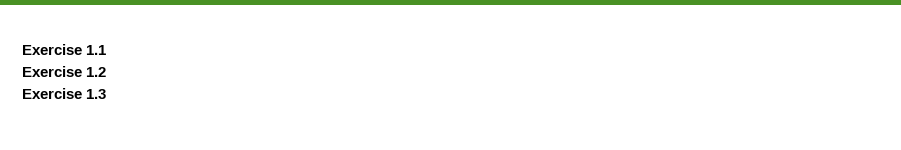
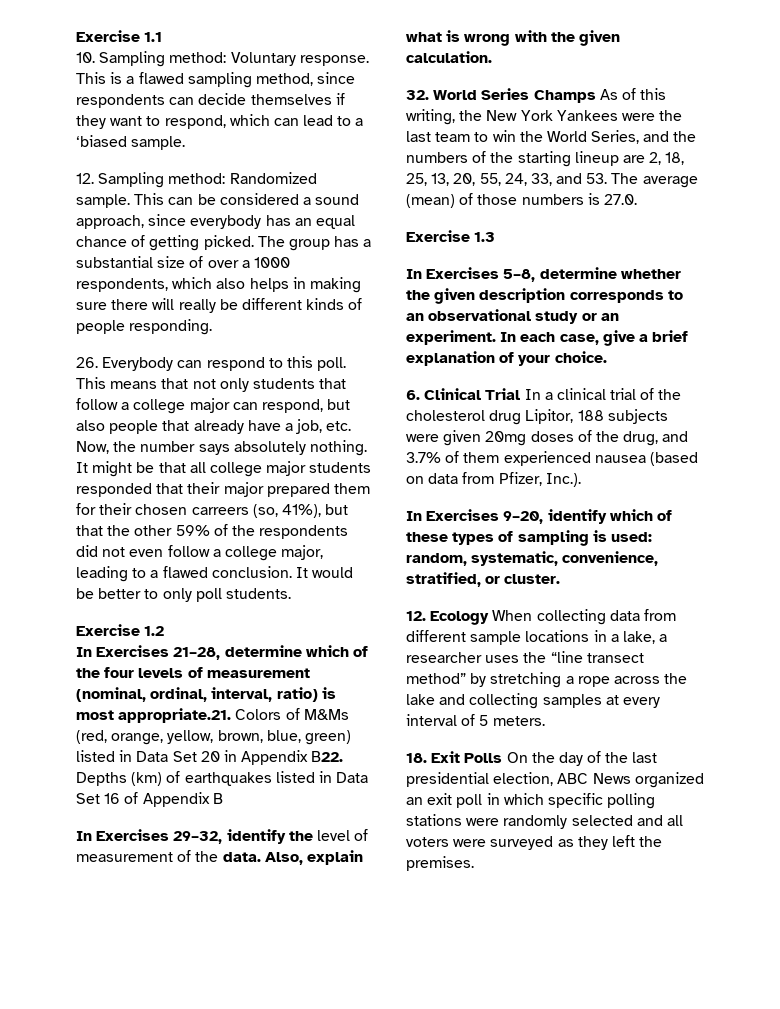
[22,66,107,77] [22,88,107,99] Exercise 1.2 // Exercise 1.3 -> [76,51,369,67] [76,72,356,88] [76,93,345,108] [76,114,364,129] [76,135,186,150] [76,172,317,188] [76,193,360,208] [76,214,355,229] [76,235,372,251] [76,256,290,268] [76,277,361,293] [76,298,363,313] [76,319,213,335] [76,356,347,371] [76,377,347,392] [76,398,351,414] [76,419,352,434] [76,440,367,456] [76,461,372,477] [76,482,370,497] [76,503,349,518] [76,524,349,539] [76,545,324,561] [76,566,354,582] [76,588,291,602] [76,624,165,636] [76,645,368,660] [76,667,310,678] [76,687,336,702] [76,708,349,723] [76,730,351,745] [76,750,344,765] [76,771,369,786] [76,792,223,807] [76,829,369,844] [76,850,363,865] [406,30,620,46] [406,51,492,63] [406,88,667,103] [406,109,683,125] [406,130,697,144] [406,151,685,167] [406,173,698,188] [406,193,637,208] [406,230,496,242] [406,267,681,282] [406,288,683,304] [406,309,619,324] [406,330,689,346] [406,351,607,366] [406,388,682,400] [406,409,668,425] [406,430,689,446] [406,451,698,466] [406,472,581,487] [406,509,672,524] [406,530,652,546] [406,551,659,566] [406,572,561,587] [406,609,676,625] [406,630,668,645] [406,651,644,663] [406,672,688,688] [406,693,660,709] [406,714,545,726] [406,751,658,766] [406,772,704,788] [406,793,656,809] [406,814,683,829] [406,835,663,850] [406,856,474,871] 10. Sampling method: Voluntary response. This is a flawed sampling method, since respondents can decide themselves if they want to respond, which can lead to a ‘biased sample. // 12. Sampling method: Randomized sample. This can be considered a sound approach, since everybody has an equal chance of getting picked. The group has a substantial size of over a 1000 respondents, which also helps in making sure there will really be different kinds of people responding. // 26. Everybody can respond to this poll. This means that not only students that follow a college major can respond, but also people that already have a job, etc. Now, the number says absolutely nothing. It might be that all college major students responded that their major prepared them for their chosen carreers (so, 41%), but that the other 59% of the respondents did not even follow a college major, leading to a flawed conclusion. It would be better to only poll students. // Exercise 1.2 // In Exercises 21–28, determine which of the four levels of measurement (nominal, ordinal, interval, ratio) is most appropriate.21. Colors of M&Ms (red, orange, yellow, brown, blue, green) listed in Data Set 20 in Appendix B22. Depths (km) of earthquakes listed in Data Set 16 of Appendix B // In Exercises 29–32, identify the level of measurement of the data. Also, explain what is wrong with the given calculation. // 32. World Series Champs As of this writing, the New York Yankees were the last team to win the World Series, and the numbers of the starting lineup are 2, 18, 25, 13, 20, 55, 24, 33, and 53. The average (mean) of those numbers is 27.0. // Exercise 1.3 // In Exercises 5–8, determine whether the given description corresponds to an observational study or an experiment. In each case, give a brief explanation of your choice. // 6. Clinical Trial In a clinical trial of the cholesterol drug Lipitor, 188 subjects were given 20mg doses of the drug, and 3.7% of them experienced nausea (based on data from Pfizer, Inc.). // In Exercises 9–20, identify which of these types of sampling is used: random, systematic, convenience, stratified, or cluster. // 12. Ecology When collecting data from different sample locations in a lake, a researcher uses the “line transect method” by stretching a rope across the lake and collecting samples at every interval of 5 meters. // 18. Exit Polls On the day of the last presidential election, ABC News organized an exit poll in which specific polling stations were randomly selected and all voters were surveyed as they left the premises.

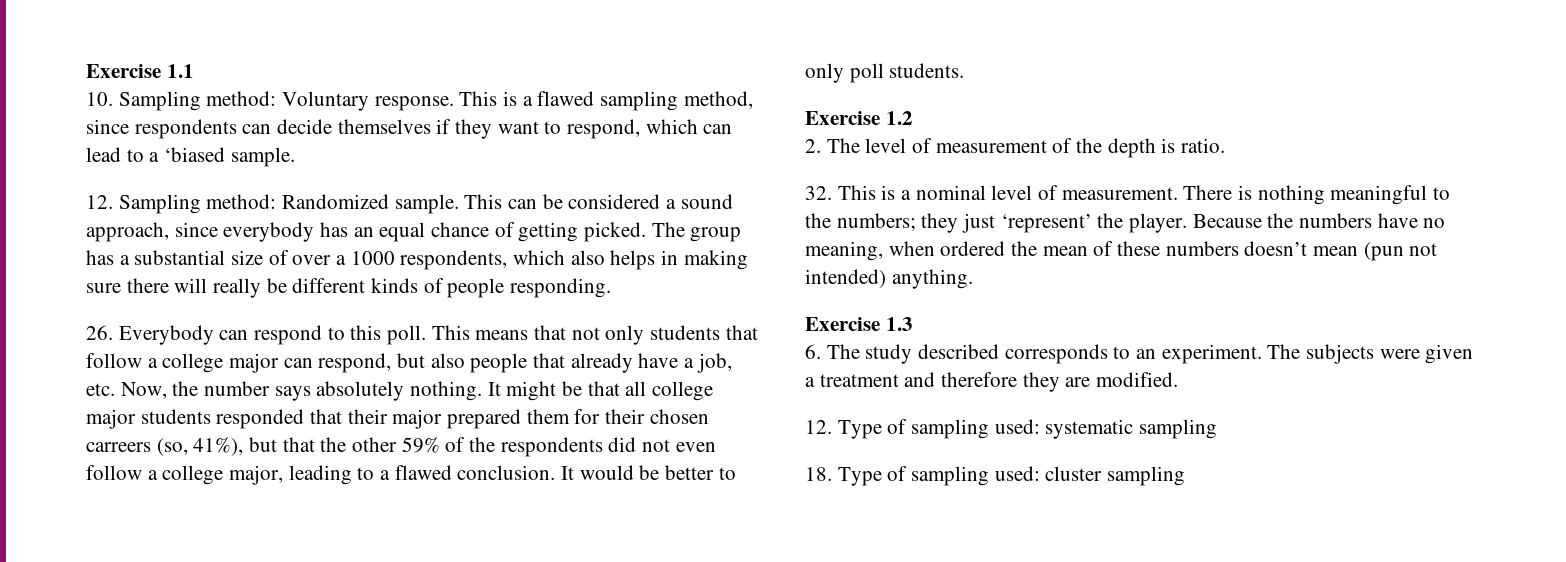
[76,645,368,660] [76,667,310,678] [76,687,336,702] [76,708,349,723] [76,730,351,745] [76,750,344,765] [76,771,369,786] [76,792,223,807] [76,829,313,844] In Exercises 21–28, determine which of the four levels of measurement (nominal, ordinal, interval, ratio) is most appropriate.21. Colors of M&Ms (red, orange, yellow, brown, blue, green) listed in Data Set 20 in Appendix B22. Depths (km) of earthquakes listed in Data Set 16 of Appendix B // In Exercises 29–32, identify the -> [805,138,860,153] 2. The
[222,850,363,865] [406,30,620,46] [406,51,492,63] [406,88,667,103] [406,109,683,125] [406,130,697,144] [406,151,685,167] [406,173,698,188] [406,193,637,208] [406,230,496,242] [406,267,681,282] [406,288,683,304] [406,309,619,324] [406,330,689,346] [406,351,607,366] [406,388,682,400] [406,409,668,425] [406,430,689,446] [406,451,698,466] [406,472,581,487] [406,509,672,524] [406,530,652,546] [406,551,659,566] [406,572,561,587] [406,609,676,625] [406,630,668,645] [406,651,644,663] [406,672,688,688] [406,693,660,709] [406,714,545,726] [406,751,658,766] [406,772,704,788] [406,793,656,809] [406,814,683,829] [406,835,663,850] [406,856,474,871] data. Also, explain what is wrong with the given calculation. // 32. World Series Champs As of this writing, the New York Yankees were the last team to win the World Series, and the numbers of the starting lineup are 2, 18, 25, 13, 20, 55, 24, 33, and 53. The average (mean) of those numbers is 27.0. // Exercise 1.3 // In Exercises 5–8, determine whether the given description corresponds to an observational study or an experiment. In each case, give a brief explanation of your choice. // 6. Clinical Trial In a clinical trial of the cholesterol drug Lipitor, 188 subjects were given 20mg doses of the drug, and 3.7% of them experienced nausea (based on data from Pfizer, Inc.). // In Exercises 9–20, identify which of these types of sampling is used: random, systematic, convenience, stratified, or cluster. // 12. Ecology When collecting data from different sample locations in a lake, a researcher uses the “line transect method” by stretching a rope across the lake and collecting samples at every interval of 5 meters. // 18. Exit Polls On the day of the last presidential election, ABC News organized an exit poll in which specific polling stations were randomly selected and all voters were surveyed as they left the premises. -> [1107,138,1226,158] [805,185,1451,205] [805,213,1446,233] [805,241,1438,261] [805,269,973,289] [805,317,913,331] [805,344,1474,364] [805,372,1179,392] [805,419,1218,439] [805,466,1186,486] depth is ratio. // 32. This is a nominal level of measurement. There is nothing meaningful to the numbers; they just ‘represent’ the player. Because the numbers have no meaning, when ordered the mean of these numbers doesn’t mean (pun not intended) anything. // Exercise 1.3 // 6. The study described corresponds to an experiment. The subjects were given a treatment and therefore they are modified. // 12. Type of sampling used: systematic sampling // 18. Type of sampling used: cluster sampling

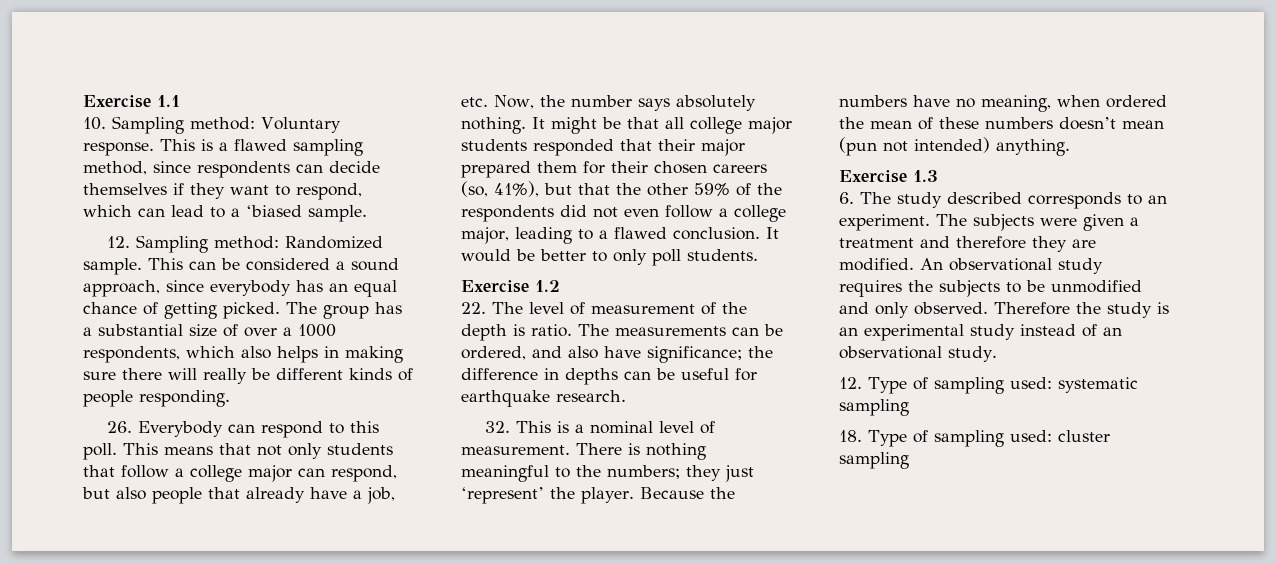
[86,442,151,452] carreers -> [713,164,767,173] careers
[805,139,821,153] 2. -> [461,302,486,314] 22.
(1226, 145) none -> [578,324,783,336] [461,346,773,363] [461,368,757,385] [461,390,626,407] The measurements can be ordered, and also have significance; the difference in depths can be useful for earthquake research.
(1179, 379) none -> [920,258,1103,274] [839,280,1142,297] [839,302,1169,318] [839,324,1122,341] [839,346,997,362] An observational study requires the subjects to be unmodified and only observed. Therefore the study is an experimental study instead of an observational study.

